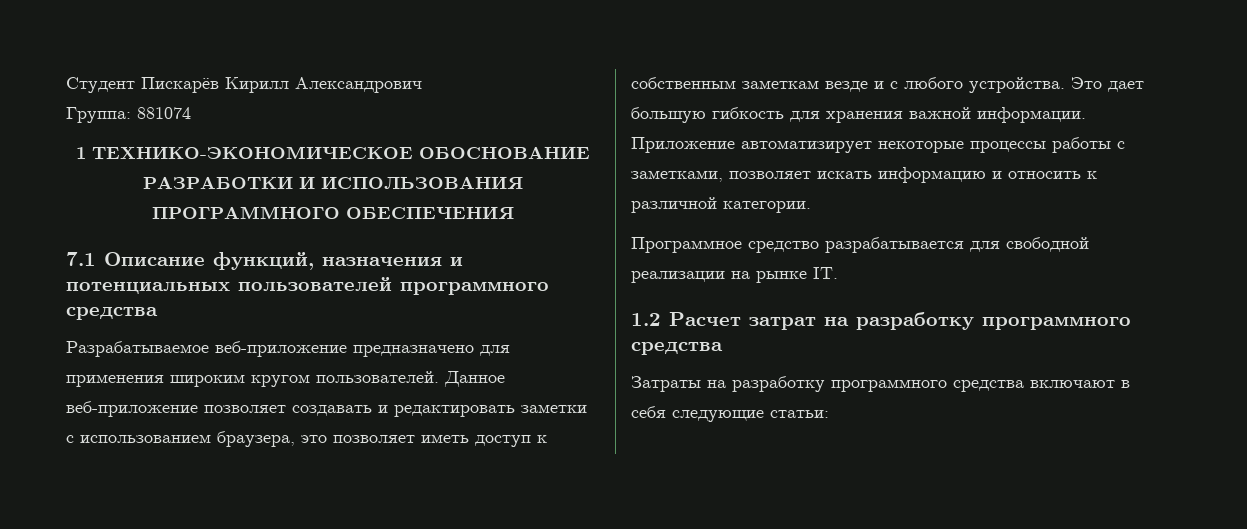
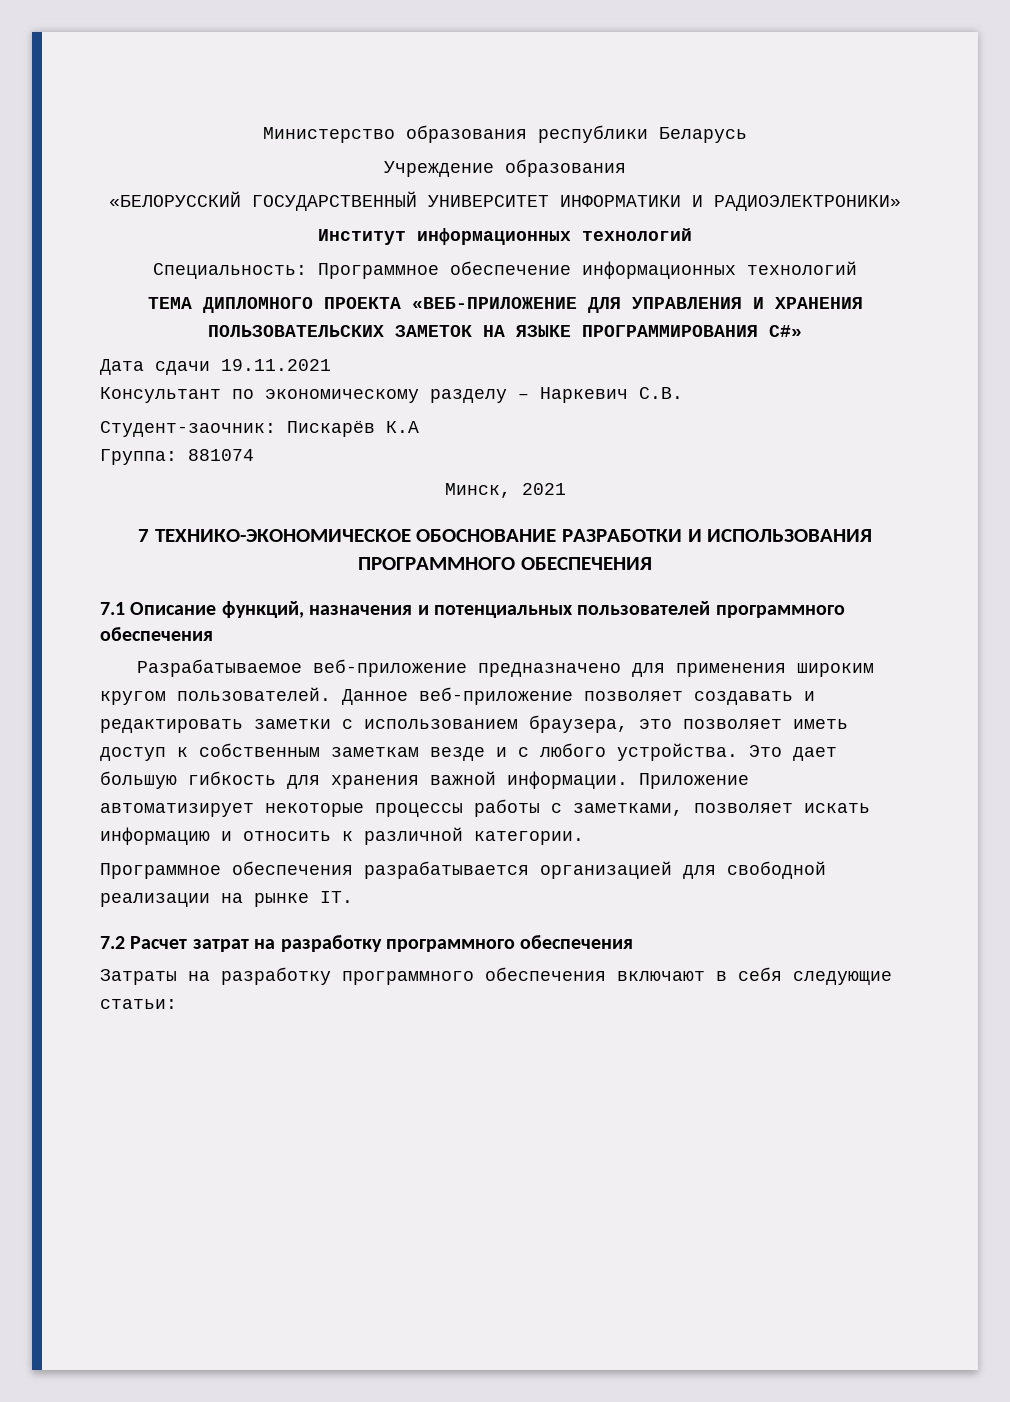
[66,77,422,93] Студент Пискарёв Кирилл Александрович -> [263,125,747,143] [384,159,626,177] [109,191,901,211] [318,228,692,245] [153,261,857,279] [147,297,863,313] [208,325,802,337] [100,359,331,375] [100,387,683,403] [100,420,419,437] Министерство образования республики Беларусь // Учреждение образования // «БЕЛОРУССКИЙ ГОСУДАРСТВЕННЫЙ УНИВЕРСИТЕТ ИНФОРМАТИКИ И РАДИОЭЛЕКТРОНИКИ» // Институт информационных технологий // Специальность: Программное обеспечение информационных технологий // ТЕМА ДИПЛОМНОГО ПРОЕКТА «ВЕБ-ПРИЛОЖЕНИЕ ДЛЯ УПРАВЛЕНИЯ И ХРАНЕНИЯ ПОЛЬЗОВАТЕЛЬСКИХ ЗАМЕТОК НА ЯЗЫКЕ ПРОГРАММИРОВАНИЯ C#» // Дата сдачи 19.11.2021 // Консультант по экономическому разделу – Наркевич С.В. // Студент-заочник: Пискарёв К.А
[75,147,86,159] 1 -> [444,483,566,498] [137,529,149,542] Минск, 2021 // 7
[66,307,158,320] средства -> [100,627,213,641] обеспечения
[748,237,964,253] средство разрабатывается -> [232,861,672,879] обеспечения разрабатывается организацией
[631,313,661,326] 1.2 -> [100,936,125,949] 7.2
[631,342,723,355] средства -> [520,935,634,949] обеспечения
[953,380,1024,392] средства -> [485,967,606,981] обеспечения

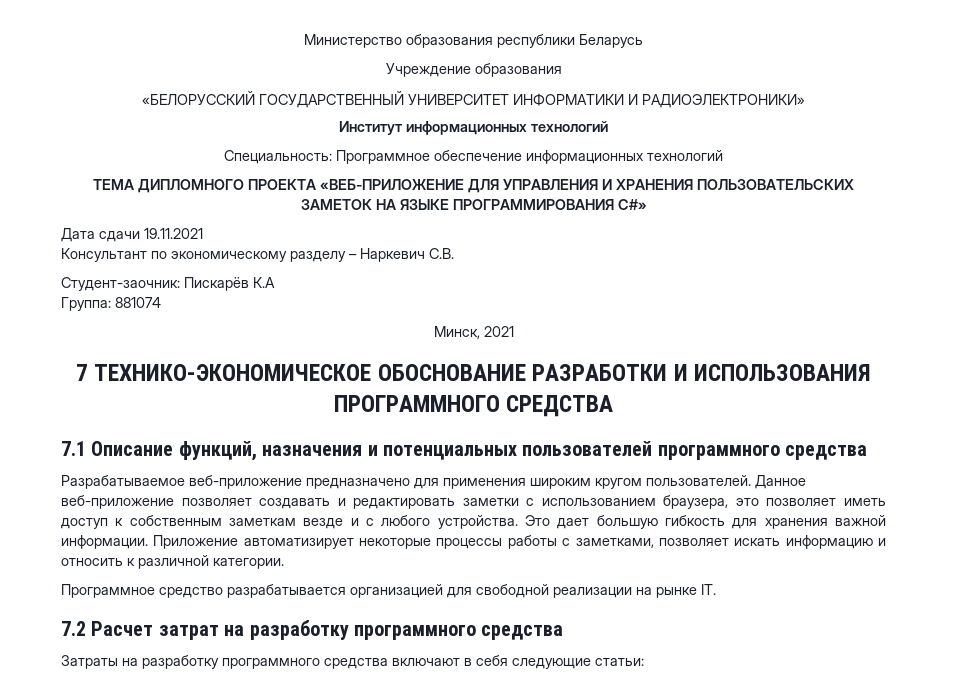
[520,557,652,570] ОБЕСПЕЧЕНИЯ -> [506,395,614,417] СРЕДСТВА
[100,627,213,641] обеспечения -> [785,445,868,460] средства
[232,861,353,875] обеспечения -> [159,587,223,598] средство
[520,935,634,949] обеспечения -> [481,625,564,640] средства
[485,967,606,981] обеспечения -> [324,658,388,669] средства

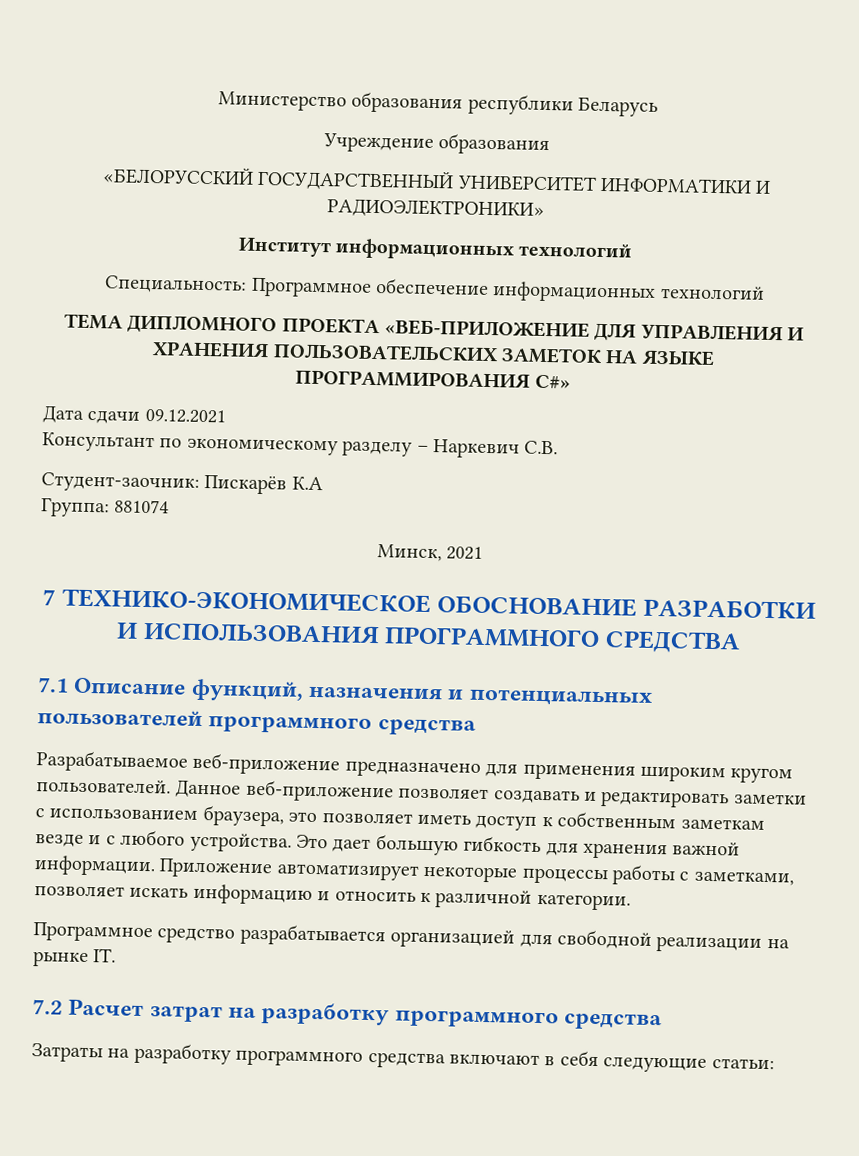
[144,228,203,239] 19.11.2021 -> [144,408,226,424] 09.12.2021

